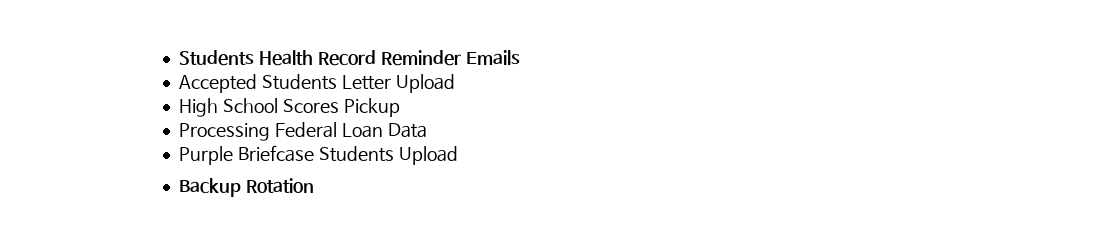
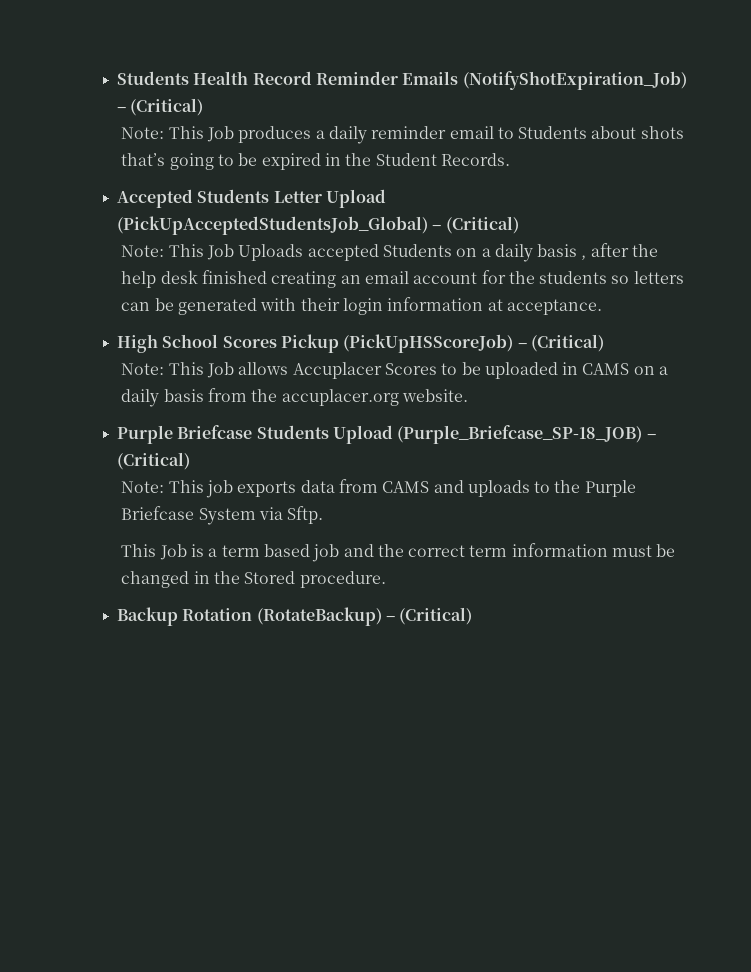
[179,74,455,93] [179,98,400,117] [179,122,427,141] [179,145,458,165] // Accepted Students Letter Upload // High School Scores Pickup // Processing Federal Loan Data // Purple Briefcase Students Upload -> [462,71,687,90] [117,98,204,116] [121,126,684,144] [121,153,510,170] [117,189,387,208] [117,216,519,235] [121,243,659,262] [121,270,684,288] [121,297,602,315] [117,334,605,353] [121,362,669,379] [121,388,468,407] [117,425,656,444] [117,452,191,470] [121,479,636,498] [121,506,324,525] [121,543,676,562] [121,571,386,588] (NotifyShotExpiration_Job) – (Critical) // Note: This Job produces a daily reminder email to Students about shots that’s going to be expired in the Student Records. // Accepted Students Letter Upload (PickUpAcceptedStudentsJob_Global) – (Critical) // Note: This Job Uploads accepted Students on a daily basis , after the help desk finished creating an email account for the students so letters can be generated with their login information at acceptance. // High School Scores Pickup (PickUpHSScoreJob) – (Critical) // Note: This Job allows Accuplacer Scores to be uploaded in CAMS on a daily basis from the accuplacer.org website. // Purple Briefcase Students Upload (Purple_Briefcase_SP-18_JOB) – (Critical) // Note: This job exports data from CAMS and uploads to the Purple Briefcase System via Sftp. // This Job is a term based job and the correct term information must be changed in the Stored procedure.
(315, 185) none -> [256,607,473,626] (RotateBackup) – (Critical)

